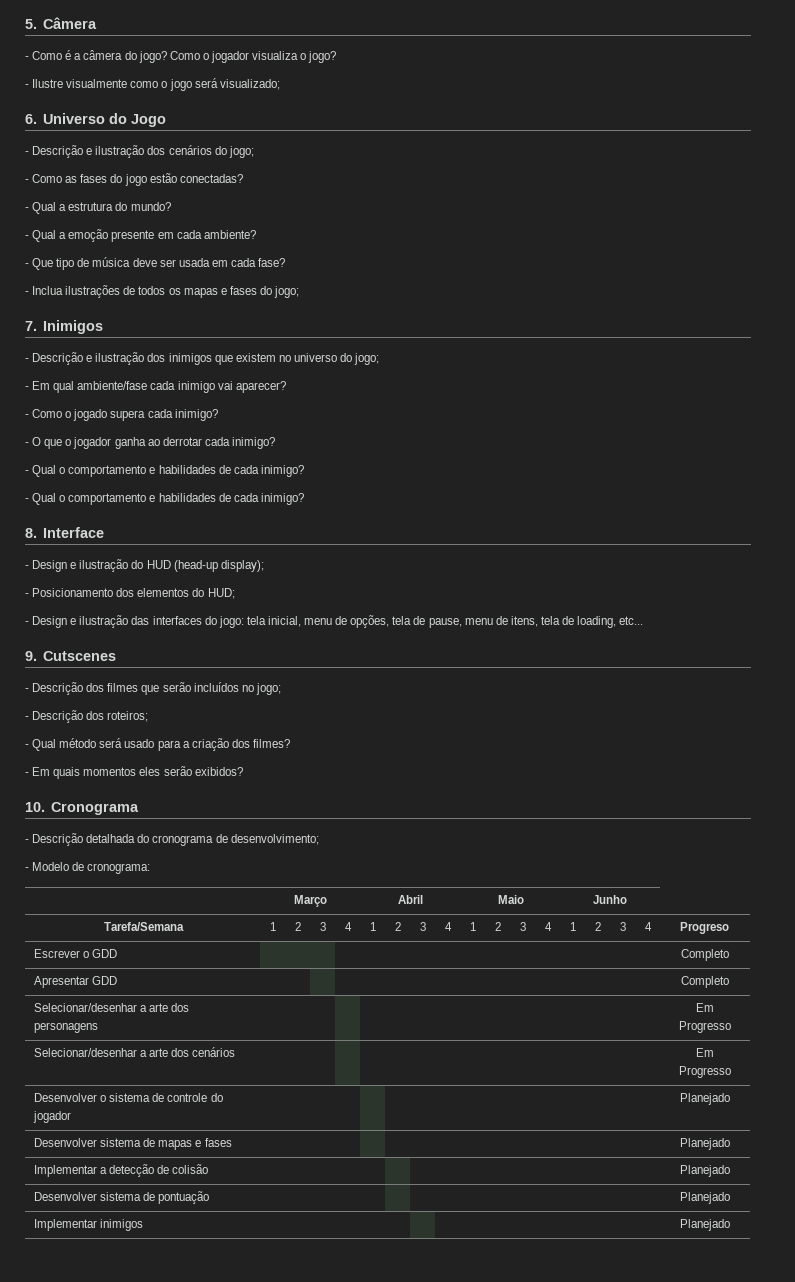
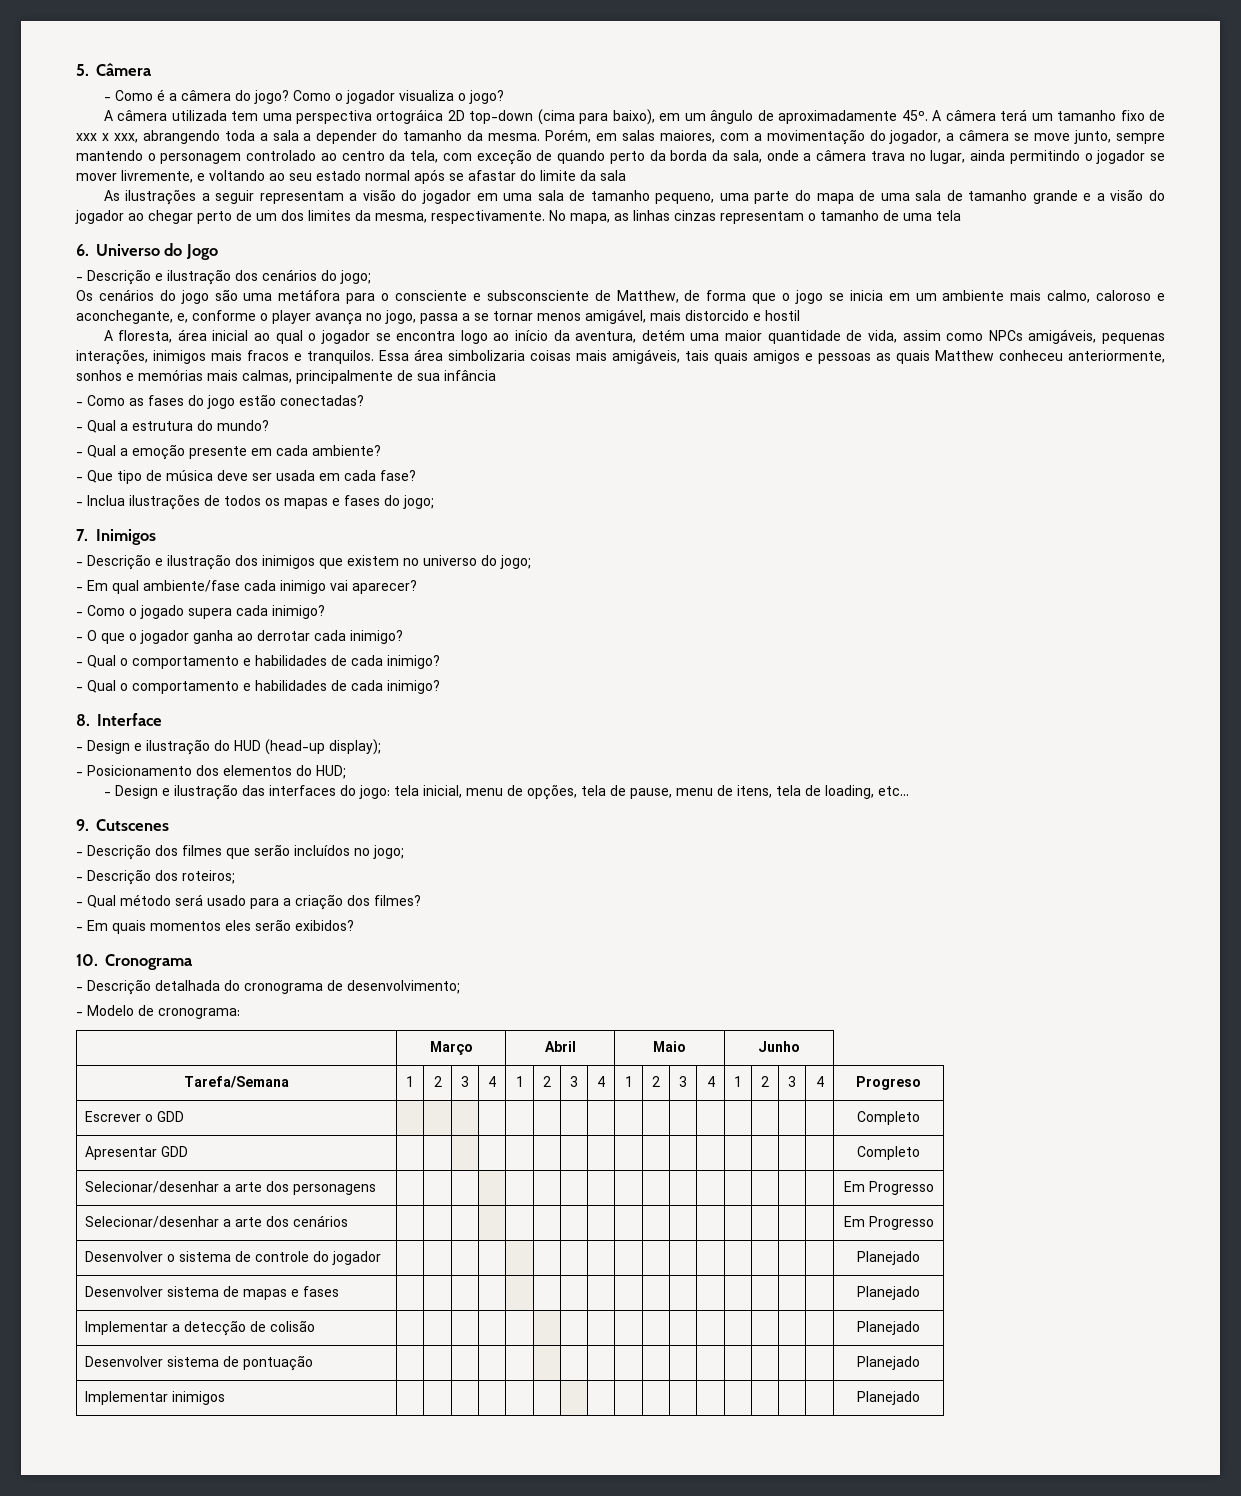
[25,78,280,91] - Ilustre visualmente como o jogo será visualizado; -> [103,109,1166,125] [76,129,1166,145] [76,149,1166,165] [76,169,626,184] [103,189,1166,205] [75,210,961,224] A câmera utilizada tem uma perspectiva ortográica 2D top-down (cima para baixo), em um ângulo de aproximadamente 45º. A câmera terá um tamanho fixo de xxx x xxx, abrangendo toda a sala a depender do tamanho da mesma. Porém, em salas maiores, com a movimentação do jogador, a câmera se move junto, sempre mantendo o personagem controlado ao centro da tela, com exceção de quando perto da borda da sala, onde a câmera trava no lugar, ainda permitindo o jogador se mover livremente, e voltando ao seu estado normal após se afastar do limite da sala // As ilustrações a seguir representam a visão do jogador em uma sala de tamanho pequeno, uma parte do mapa de uma sala de tamanho grande e a visão do jogador ao chegar perto de um dos limites da mesma, respectivamente. No mapa, as linhas cinzas representam o tamanho de uma tela
(254, 152) none -> [76,289,1166,304] [76,309,800,325] [103,329,1165,344] [76,349,1165,365] [76,369,496,384] // Os cenários do jogo são uma metáfora para o consciente e subsconsciente de Matthew, de forma que o jogo se inicia em um ambiente mais calmo, caloroso e aconchegante, e, conforme o player avança no jogo, passa a se tornar menos amigável, mais distorcido e hostil // A floresta, área inicial ao qual o jogador se encontra logo ao início da aventura, detém uma maior quantidade de vida, assim como NPCs amigáveis, pequenas interações, inimigos mais fracos e tranquilos. Essa área simbolizaria coisas mais amigáveis, tais quais amigos e pessoas as quais Matthew conheceu anteriormente, sonhos e memórias mais calmas, principalmente de sua infância

